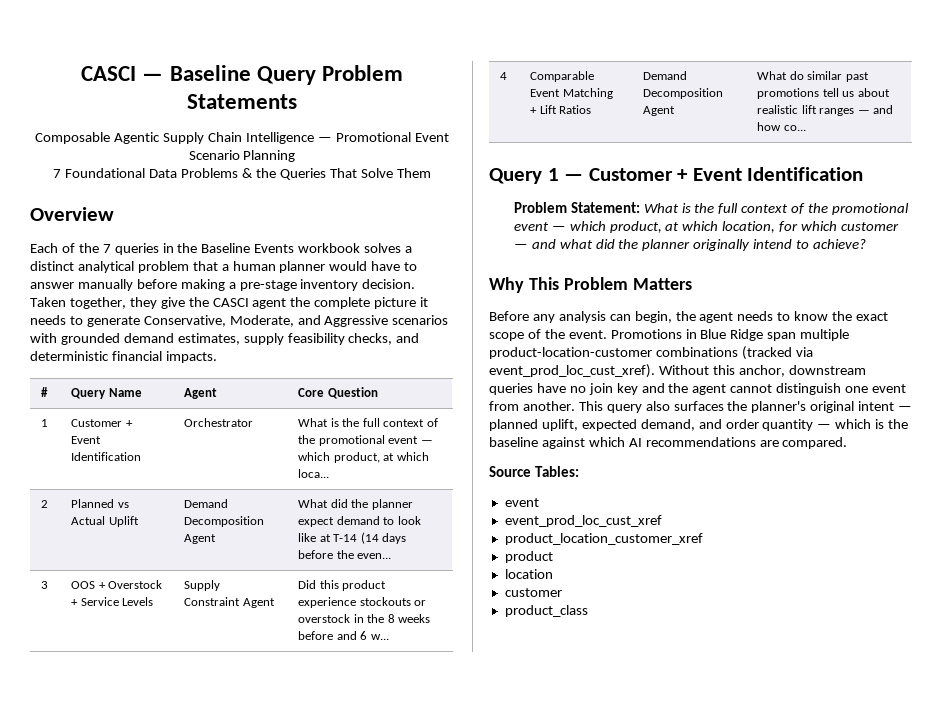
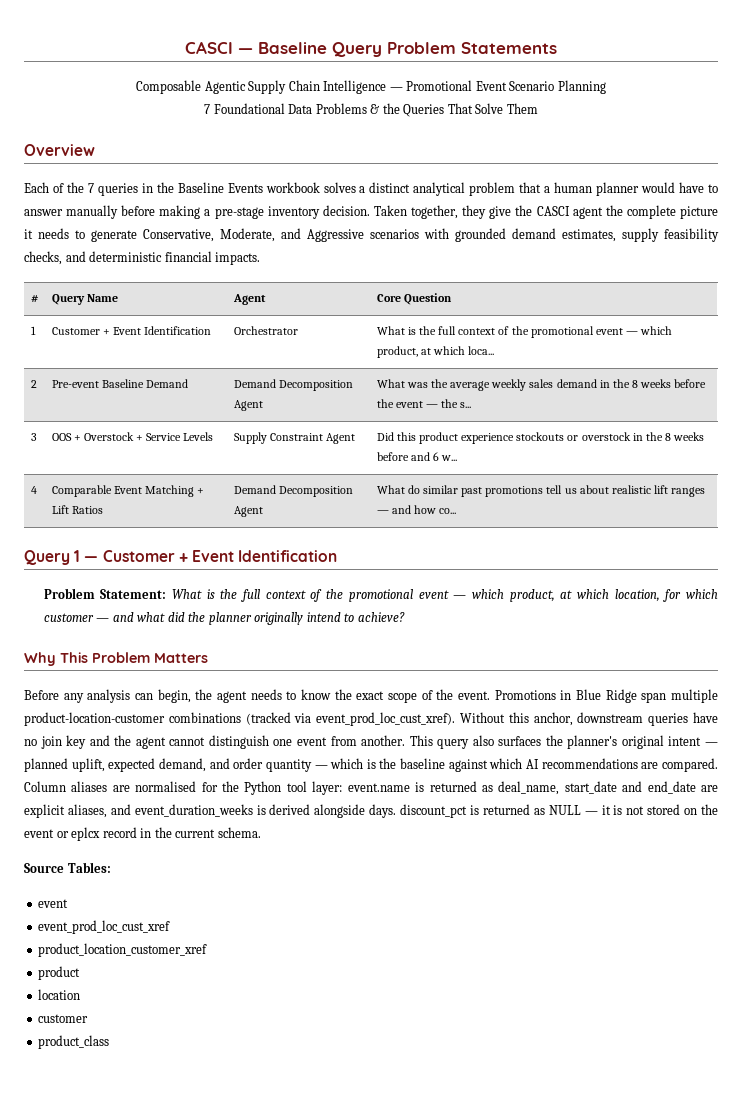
[71,499,129,508] [71,516,139,527] [184,499,229,508] [184,516,265,527] [184,534,217,544] [298,499,413,510] [298,516,421,527] [298,532,407,544] [298,550,392,559] Planned vs Actual Uplift | Demand Decomposition Agent | What did the planner expect demand to look like at T-14 (14 days before the even... -> [51,379,189,388] [233,379,354,391] [233,400,263,411] [376,379,707,391] [376,399,472,408] Pre-event Baseline Demand | Demand Decomposition Agent | What was the average weekly sales demand in the 8 weeks before the event — the s...
(848, 443) none -> [24,781,718,795] [24,804,719,818] [24,827,261,841] Column aliases are normalised for the Python tool layer: event.name is returned as deal_name, start_date and end_date are explicit aliases, and event_duration_weeks is derived alongside days. discount_pct is returned as NULL — it is not stored on the event or eplcx record in the current schema.

